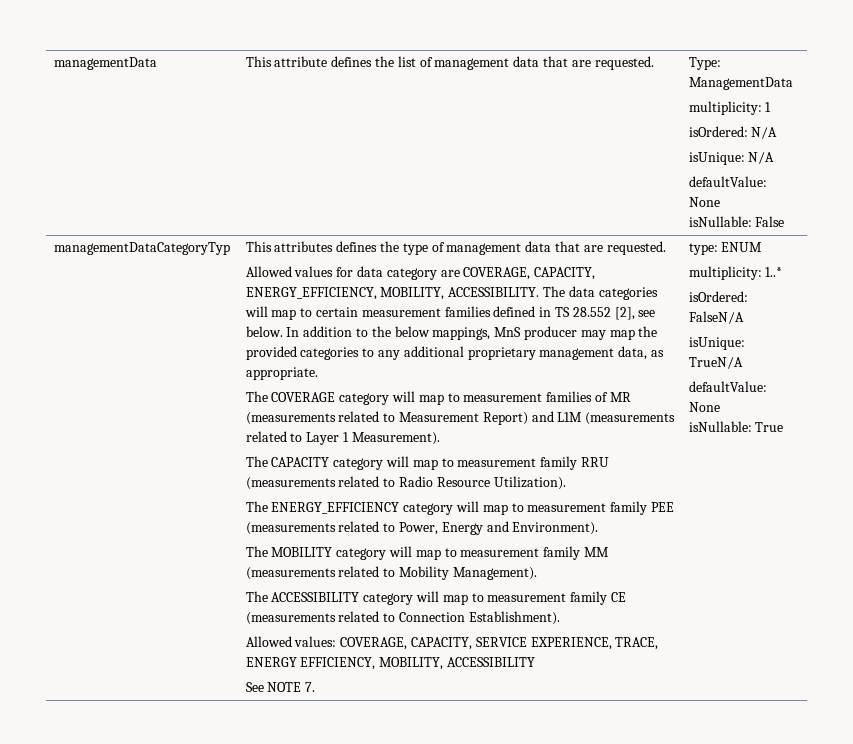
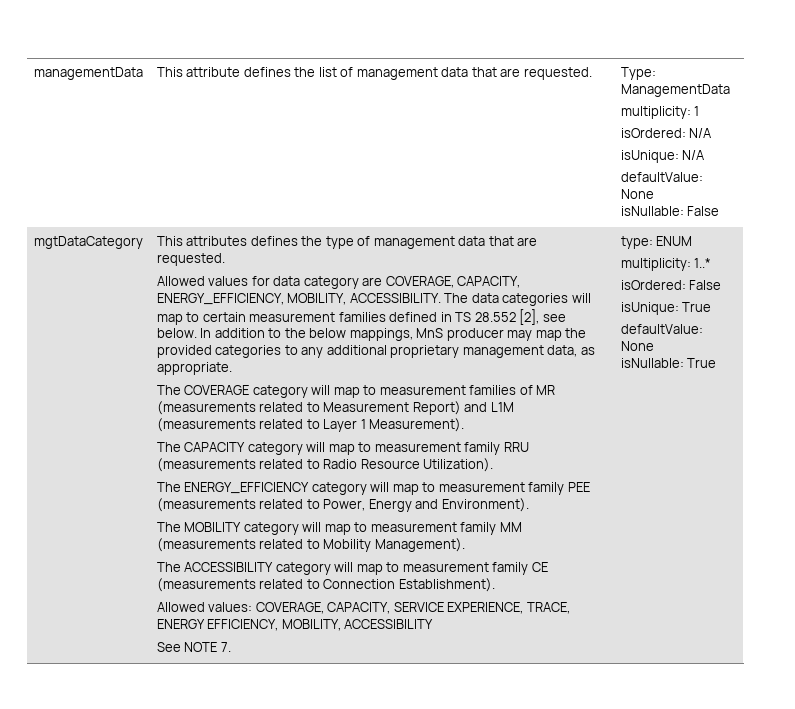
[53,242,230,255] managementDataCategoryTyp -> [33,236,143,249] mgtDataCategory
[688,311,744,324] [688,337,745,350] [688,357,743,369] FalseN/A // isUnique: TrueN/A -> [689,280,722,290] [620,302,712,315] False // isUnique: True

